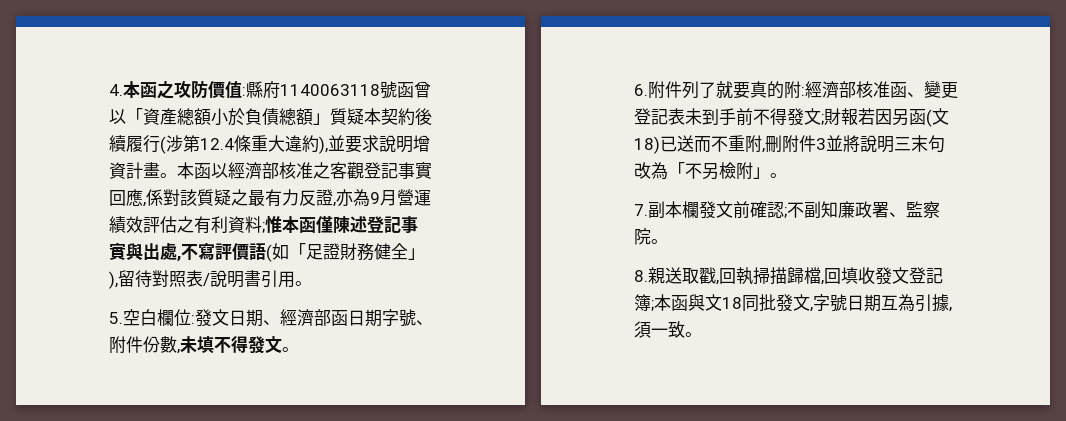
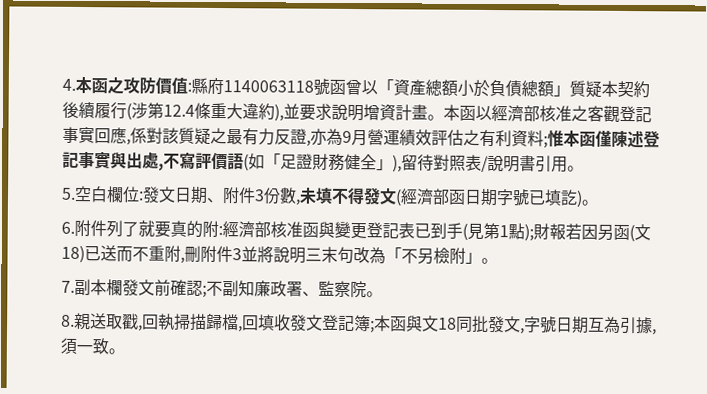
[280,309,434,327] [109,336,144,354] 經濟部函日期字號、附件 -> [222,187,266,205] 附件3
(283, 345) none -> [395,188,584,208] (經濟部函日期字號已填訖)
[907,92,925,97] 、 -> [318,221,336,238] 與
[685,108,825,126] 未到手前不得發文; -> [414,222,535,242] 已到手(見第1點);

